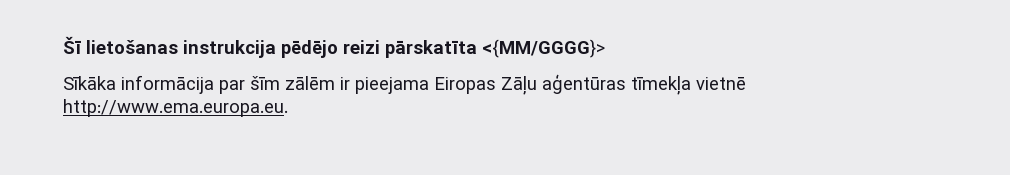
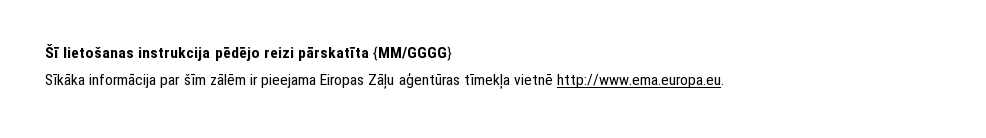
[482,39,605,58] <{MM/GGGG}> -> [373,46,453,61] {MM/GGGG}

